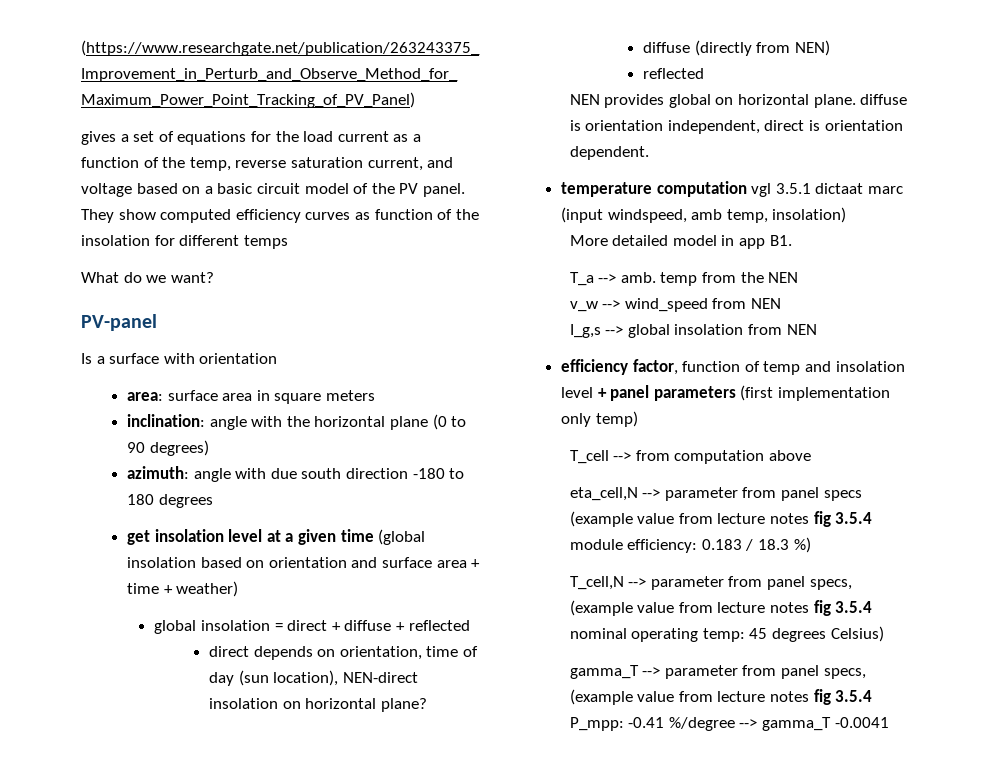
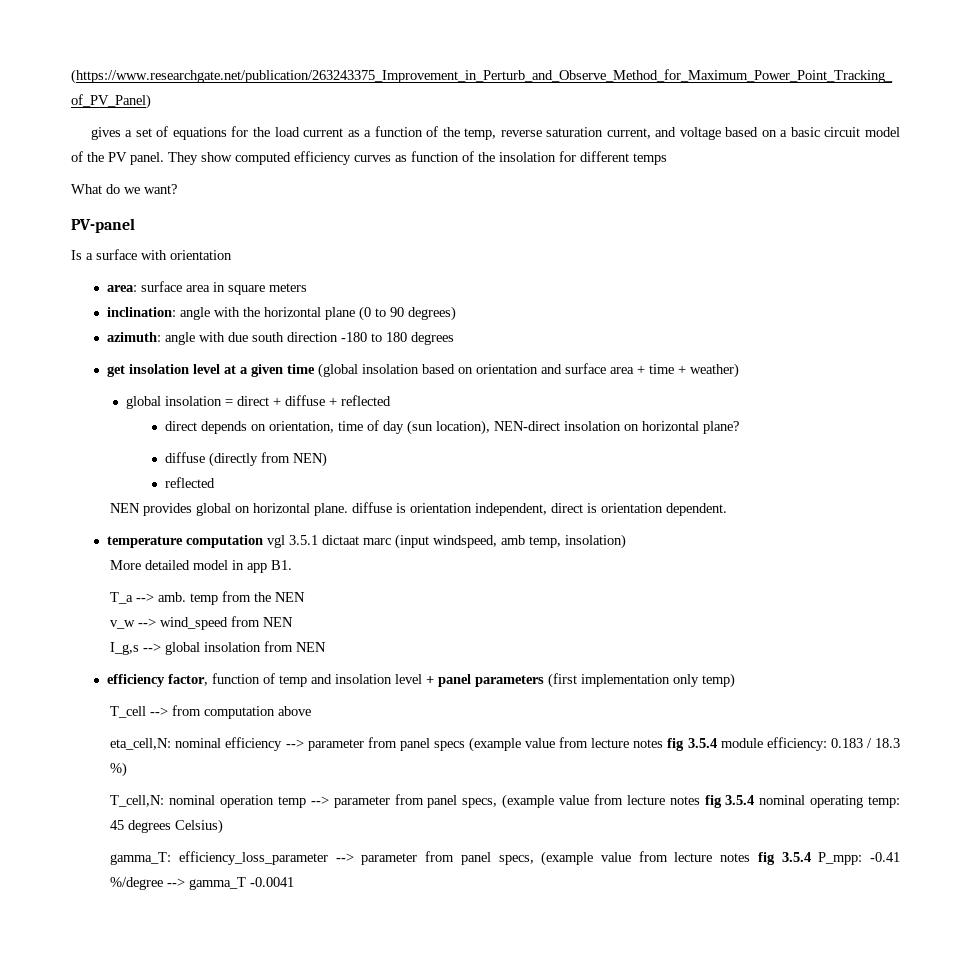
[569,487,638,501] eta_cell,N -> [110,737,283,751] eta_cell,N: nominal efficiency
[569,576,624,590] T_cell,N -> [110,795,306,808] T_cell,N: nominal operation temp
[569,665,639,679] gamma_T -> [110,851,328,865] gamma_T: efficiency_loss_parameter

